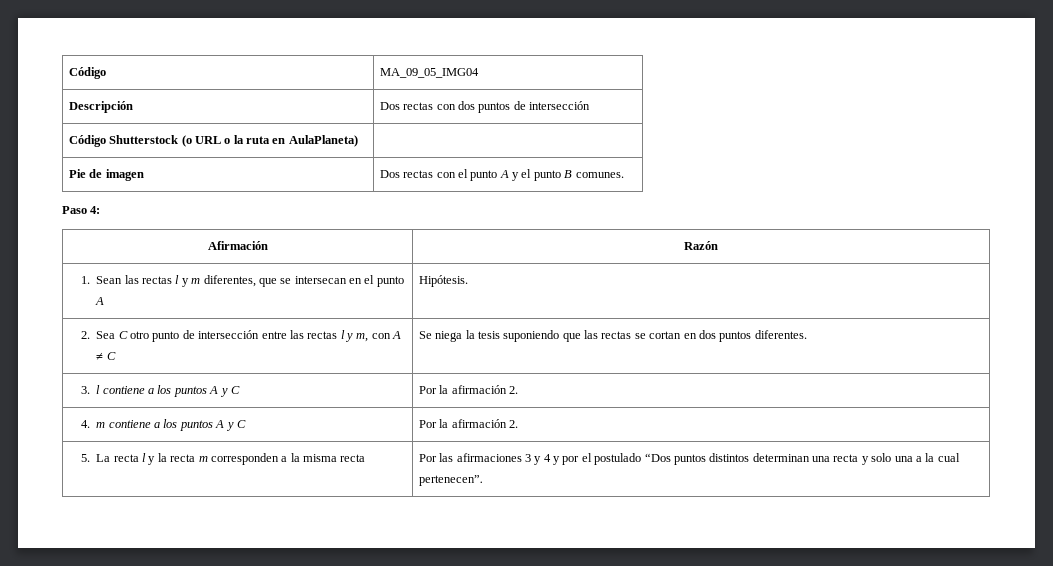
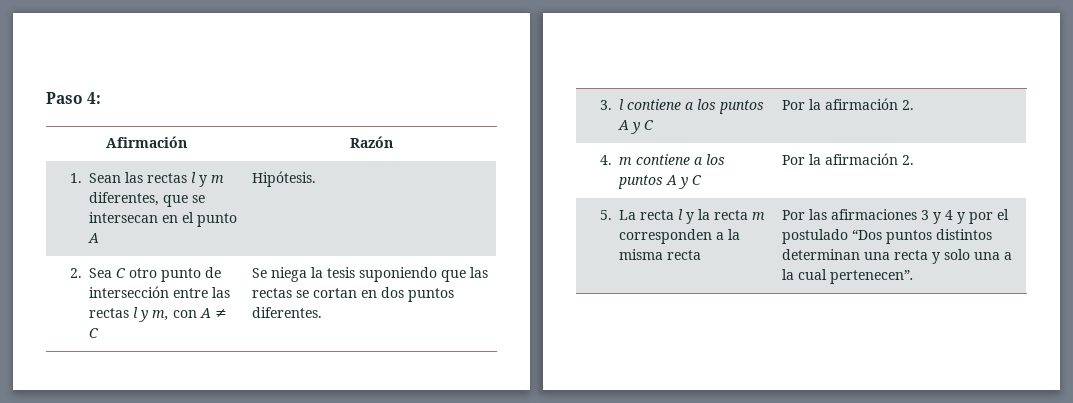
[68,67,106,79] [379,68,479,78] [68,101,133,113] [379,101,591,113] [68,135,358,147] [68,169,144,181] [379,169,624,181] Código | MA_09_05_IMG04 // Descripción | Dos rectas con dos puntos de intersección // Código Shutterstock (o URL o la ruta en AulaPlaneta) | // Pie de imagen | Dos rectas con el punto A y el punto B comunes. // -> (46, 98) none

